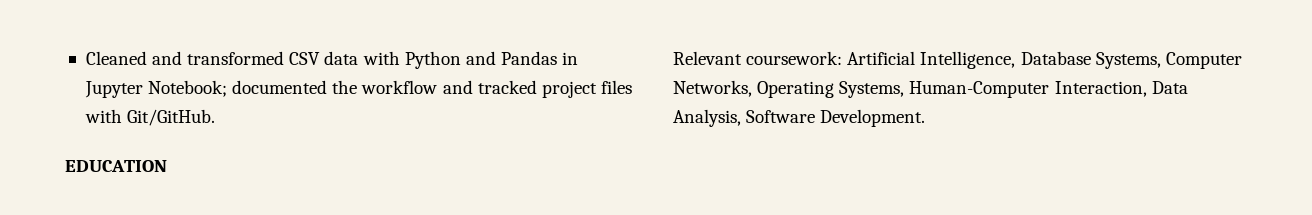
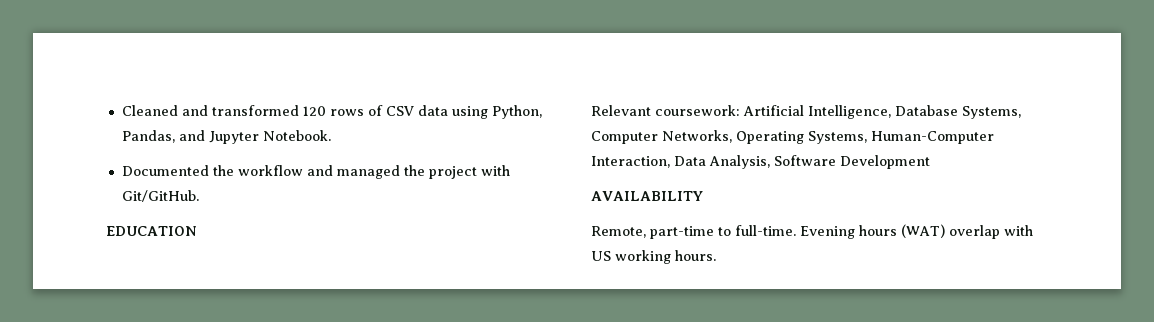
[289,51,579,69] [84,80,632,98] CSV data with Python and Pandas in Jupyter Notebook; documented the workflow and tracked project files -> [302,105,542,119] [121,130,331,144] [121,165,477,179] 120 rows of CSV data using Python, Pandas, and Jupyter Notebook. // Documented the workflow and managed the project
[820,109,926,127] Development. -> [840,155,930,169] [591,191,703,201] [591,224,1033,239] [591,250,716,264] Development // AVAILABILITY // Remote, part-time to full-time. Evening hours (WAT) overlap with US working hours.

